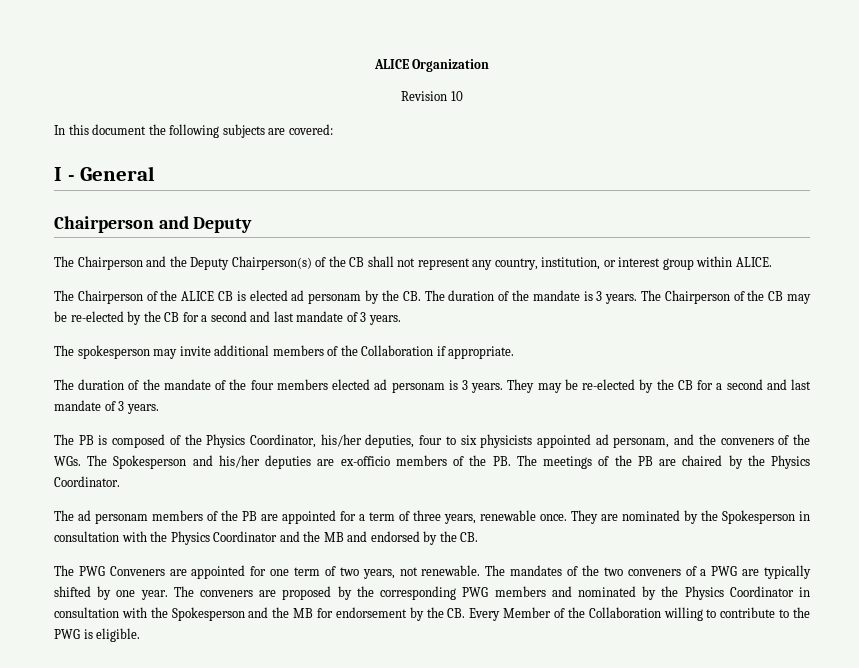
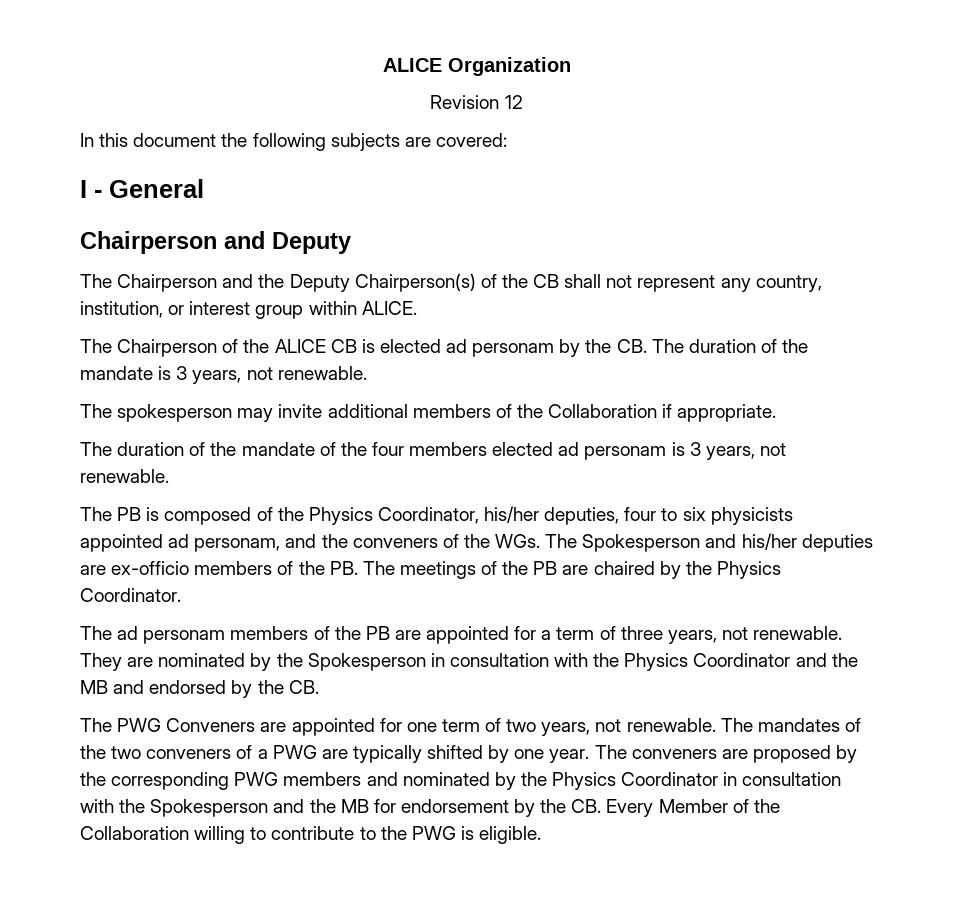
[450,91,463,101] 10 -> [504,95,523,109] 12
[605,290,811,304] [54,311,401,325] years. The Chairperson of the CB may be re-elected by the CB for a second and last mandate of 3 years. -> [192,366,367,384] years, not renewable.
[471,379,812,393] [54,400,159,414] years. They may be re-elected by the CB for a second and last mandate of 3 years. -> [705,443,786,460] [80,469,169,483] years, not renewable.
[480,510,567,521] renewable once. -> [721,626,843,640] not renewable.

